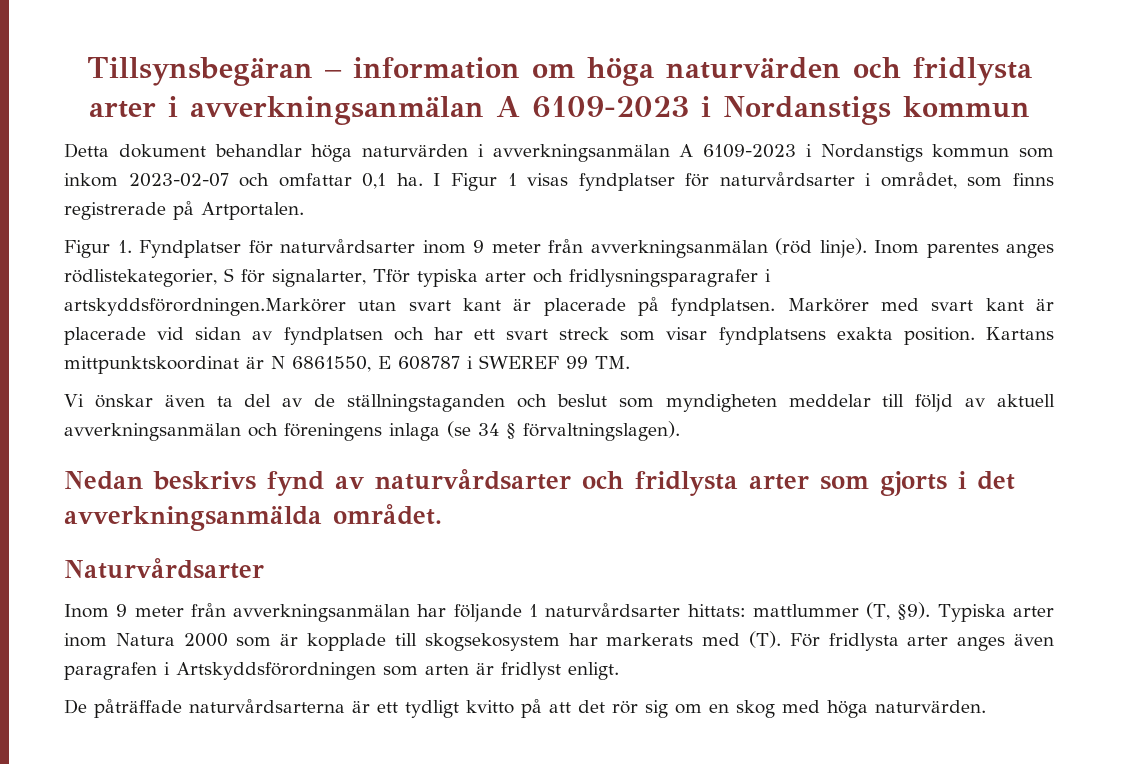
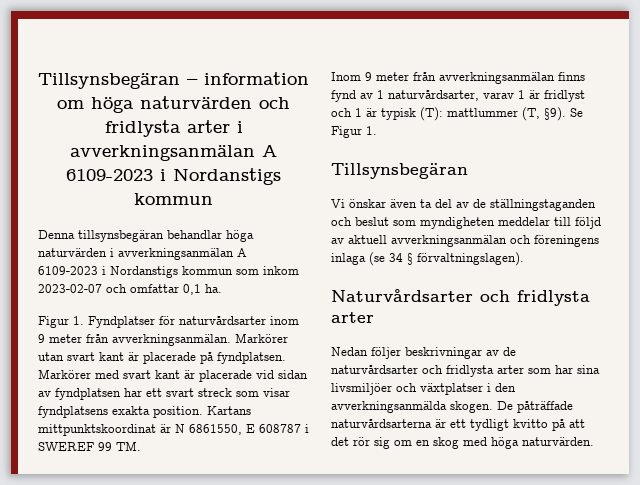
[64,143,206,158] Detta dokument -> [38,230,164,242] Denna tillsynsbegäran
[433,172,1054,191] [64,201,304,220] I Figur 1 visas fyndplatser för naturvårdsarter i området, som finns registrerade på Artportalen. -> (222, 288) none
[590,238,1054,258] [64,268,771,287] [64,298,346,316] avverkningsanmälan (röd linje). Inom parentes anges rödlistekategorier, S för signalarter, Tför typiska arter och fridlysningsparagrafer i artskyddsförordningen.Markörer -> [112,333,288,346] avverkningsanmälan. Markörer
[393,327,424,341] och -> (121, 394) none
(630, 362) none -> [331,72,585,84] [331,90,585,102] [331,107,583,121] [331,126,377,138] [331,163,468,179] // Inom 9 meter från avverkningsanmälan finns fynd av 1 naturvårdsarter, varav 1 är fridlyst och 1 är typisk (T): mattlummer (T, §9). Se Figur 1. // Tillsynsbegäran
[64,471,364,496] Nedan beskrivs fynd av -> [331,289,590,306] [331,312,374,323] [331,347,516,359] Naturvårdsarter och fridlysta arter // Nedan följer beskrivningar av de
[880,471,1015,496] [64,504,442,531] [64,558,264,579] [64,602,1054,622] [64,631,1054,651] [64,662,619,680] gjorts i det avverkningsanmälda området. // Naturvårdsarter // Inom 9 meter från avverkningsanmälan har följande 1 naturvårdsarter hittats: mattlummer (T, §9). Typiska arter inom Natura 2000 som är kopplade till skogsekosystem har markerats med (T). För fridlysta arter anges även paragrafen i Artskyddsförordningen som arten är fridlyst enligt. // -> [555,365,600,374] [331,383,516,395] [331,401,493,413] har sina livsmiljöer och växtplatser i den avverkningsanmälda skogen.

